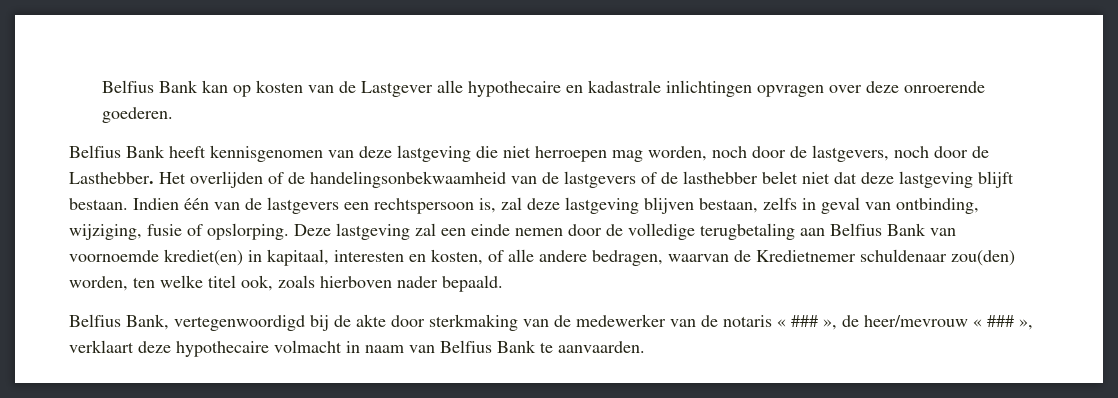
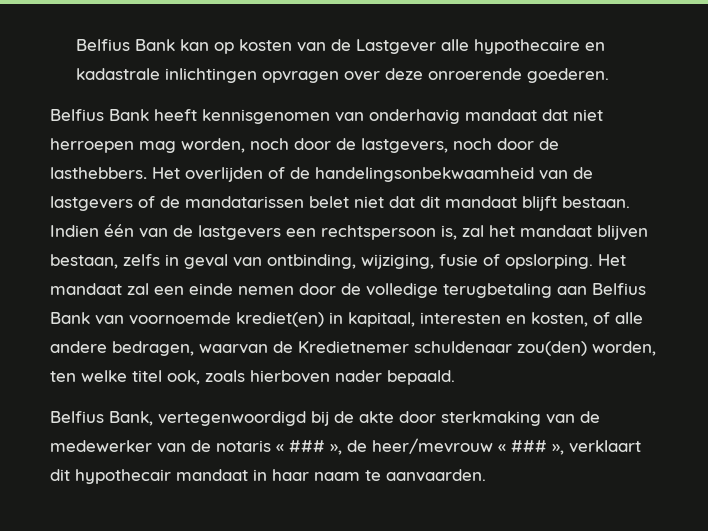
[359,145,498,162] deze lastgeving die -> [369,109,568,124] onderhavig mandaat dat
[69,172,154,184] Lasthebber. -> [50,167,147,179] lasthebbers.
[683,171,758,184] lasthebber -> [185,196,304,208] mandatarissen
[861,171,973,188] deze lastgeving -> [420,196,517,208] dit mandaat
[527,197,639,214] deze lastgeving -> [489,225,592,237] het mandaat
[294,223,410,240] Deze lastgeving -> [598,254,626,266] [50,283,122,295] Het mandaat
[138,340,536,357] deze hypothecaire volmacht in naam van Belfius Bank -> [50,469,360,484] dit hypothecair mandaat in haar naam

